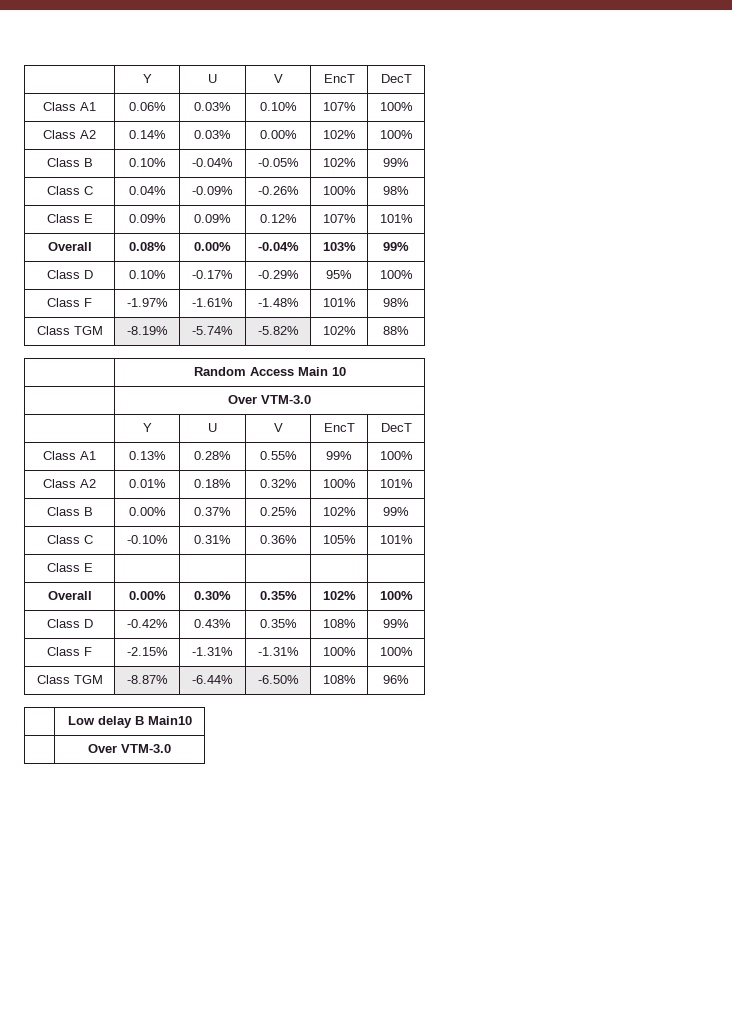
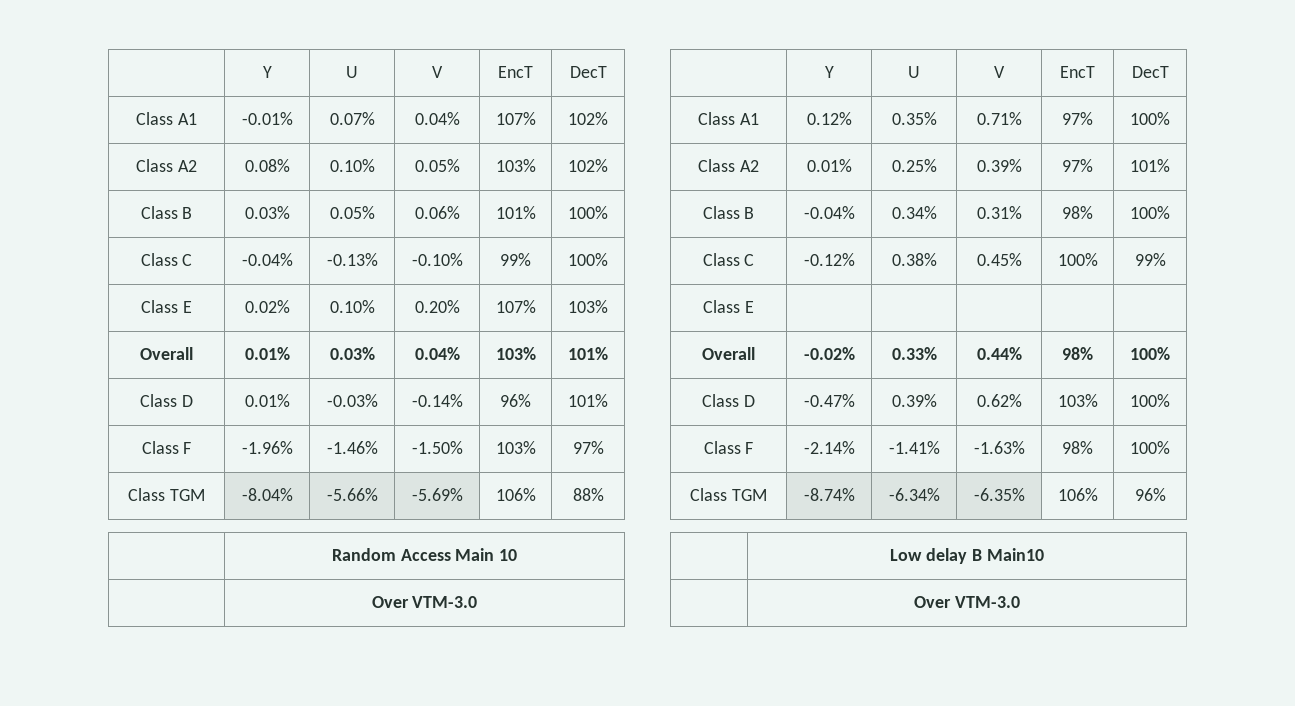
[142,74,152,83] [208,74,217,83] [273,74,283,83] [323,74,355,83] [380,74,412,83] [43,102,96,111] [128,102,166,111] [194,102,231,111] [259,102,297,111] [322,102,356,111] [379,102,413,111] [43,130,96,139] [128,130,166,139] [194,130,231,139] [259,130,297,139] [322,130,356,139] [379,130,413,139] [46,158,93,167] [128,158,166,167] [192,158,233,167] [257,158,299,167] [322,158,356,167] [383,158,409,167] [46,186,93,195] [128,186,166,195] [192,186,233,195] [257,186,299,195] [322,186,356,195] [383,186,409,195] [46,214,93,223] [128,214,166,223] [194,214,231,223] [259,214,297,223] [322,214,356,223] [379,214,413,223] [47,242,92,251] [128,242,166,251] [194,242,231,251] [257,242,299,251] [322,242,356,251] [383,242,409,251] [46,270,93,279] [128,270,166,279] [192,270,233,279] [257,270,299,279] [326,270,352,279] [379,270,413,279] [47,298,92,307] [126,298,168,307] [192,298,233,307] [257,298,299,307] [322,298,356,307] [383,298,409,307] [36,326,103,335] [126,326,168,335] [192,326,233,335] [257,326,299,335] [322,326,356,335] | Y | U | V | EncT | DecT // Class A1 | 0.06% | 0.03% | 0.10% | 107% | 100% // Class A2 | 0.14% | 0.03% | 0.00% | 102% | 100% // Class B | 0.10% | -0.04% | -0.05% | 102% | 99% // Class C | 0.04% | -0.09% | -0.26% | 100% | 98% // Class E | 0.09% | 0.09% | 0.12% | 107% | 101% // Overall | 0.08% | 0.00% | -0.04% | 103% | 99% // Class D | 0.10% | -0.17% | -0.29% | 95% | 100% // Class F | -1.97% | -1.61% | -1.48% | 101% | 98% // Class TGM | -8.19% | -5.74% | -5.82% | 102% -> [262,66,272,78] [346,66,358,78] [432,66,443,78] [498,66,533,78] [569,66,607,78] [136,112,197,125] [241,112,293,125] [329,112,375,125] [414,112,460,125] [495,112,536,125] [568,112,608,125] [136,159,197,172] [244,159,290,172] [329,159,375,172] [414,159,460,172] [495,159,536,172] [568,159,608,172] [140,206,193,219] [244,206,290,219] [329,206,375,219] [414,206,460,219] [495,206,536,219] [568,206,608,219] [140,253,193,266] [241,253,293,266] [326,253,378,266] [411,253,463,266] [500,253,531,266] [568,253,608,266] [141,300,192,313] [244,300,290,313] [329,300,375,313] [414,300,460,313] [495,300,536,313] [568,300,608,313] [140,347,193,360] [244,347,290,360] [329,347,375,360] [414,347,460,360] [495,347,536,360] [568,347,608,360] [140,394,193,407] [244,394,290,407] [326,394,378,407] [411,394,463,407] [500,394,531,407] [568,394,608,407] [141,441,192,454] [241,441,293,454] [326,441,378,454] [411,441,463,454] [495,441,536,454] [572,441,604,454] [128,488,205,501] [241,488,293,501] [326,488,378,501] [411,488,463,501] [495,488,536,501] | Y | U | V | EncT | DecT // Class A1 | -0.01% | 0.07% | 0.04% | 107% | 102% // Class A2 | 0.08% | 0.10% | 0.05% | 103% | 102% // Class B | 0.03% | 0.05% | 0.06% | 101% | 100% // Class C | -0.04% | -0.13% | -0.10% | 99% | 100% // Class E | 0.02% | 0.10% | 0.20% | 107% | 103% // Overall | 0.01% | 0.03% | 0.04% | 103% | 101% // Class D | 0.01% | -0.03% | -0.14% | 96% | 101% // Class F | -1.96% | -1.46% | -1.50% | 103% | 97% // Class TGM | -8.04% | -5.66% | -5.69% | 106%
[128,451,166,460] [194,451,231,460] [259,451,297,460] [326,451,352,460] 0.13% | 0.28% | 0.55% | 99% -> [806,112,852,125] [891,112,937,125] [976,112,1022,125] [1062,112,1093,125] 0.12% | 0.35% | 0.71% | 97%
[194,479,231,488] [259,479,297,488] [322,479,356,488] 0.18% | 0.32% | 100% -> [891,159,937,172] [976,159,1022,172] [1062,159,1093,172] 0.25% | 0.39% | 97%
[128,507,166,516] [194,507,231,516] [259,507,297,516] [322,507,356,516] [383,507,409,516] [46,535,93,544] [126,535,168,544] [194,535,231,544] [259,535,297,544] [322,535,356,544] [379,535,413,544] 0.00% | 0.37% | 0.25% | 102% | 99% // Class C | -0.10% | 0.31% | 0.36% | 105% | 101% -> [803,206,855,219] [891,206,937,219] [976,206,1022,219] [1062,206,1093,219] [1130,206,1170,219] [702,253,755,266] [803,253,855,266] [891,253,937,266] [976,253,1022,266] [1057,253,1098,266] [1134,253,1166,266] -0.04% | 0.34% | 0.31% | 98% | 100% // Class C | -0.12% | 0.38% | 0.45% | 100% | 99%
[128,591,166,600] [194,591,231,600] [259,591,297,600] [322,591,356,600] 0.00% | 0.30% | 0.35% | 102% -> [803,347,855,360] [891,347,937,360] [976,347,1022,360] [1062,347,1093,360] -0.02% | 0.33% | 0.44% | 98%
[126,619,168,628] [194,619,231,628] [259,619,297,628] [322,619,356,628] [383,619,409,628] [47,647,92,656] [126,647,168,656] [192,647,233,656] [257,647,299,656] [322,647,356,656] -0.42% | 0.43% | 0.35% | 108% | 99% // Class F | -2.15% | -1.31% | -1.31% | 100% -> [803,394,855,407] [891,394,937,407] [976,394,1022,407] [1057,394,1098,407] [1130,394,1170,407] [703,441,754,454] [803,441,855,454] [888,441,940,454] [973,441,1025,454] [1062,441,1093,454] -0.47% | 0.39% | 0.62% | 103% | 100% // Class F | -2.14% | -1.41% | -1.63% | 98%
[126,675,168,684] [192,675,233,684] [257,675,299,684] [322,675,356,684] -8.87% | -6.44% | -6.50% | 108% -> [803,488,855,501] [888,488,940,501] [973,488,1025,501] [1057,488,1098,501] -8.74% | -6.34% | -6.35% | 106%

